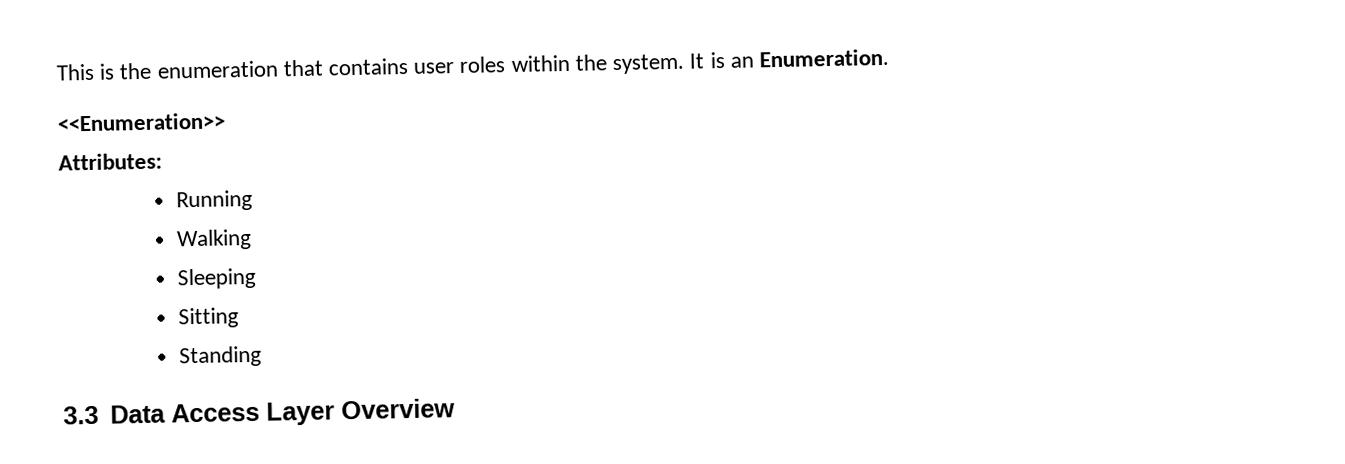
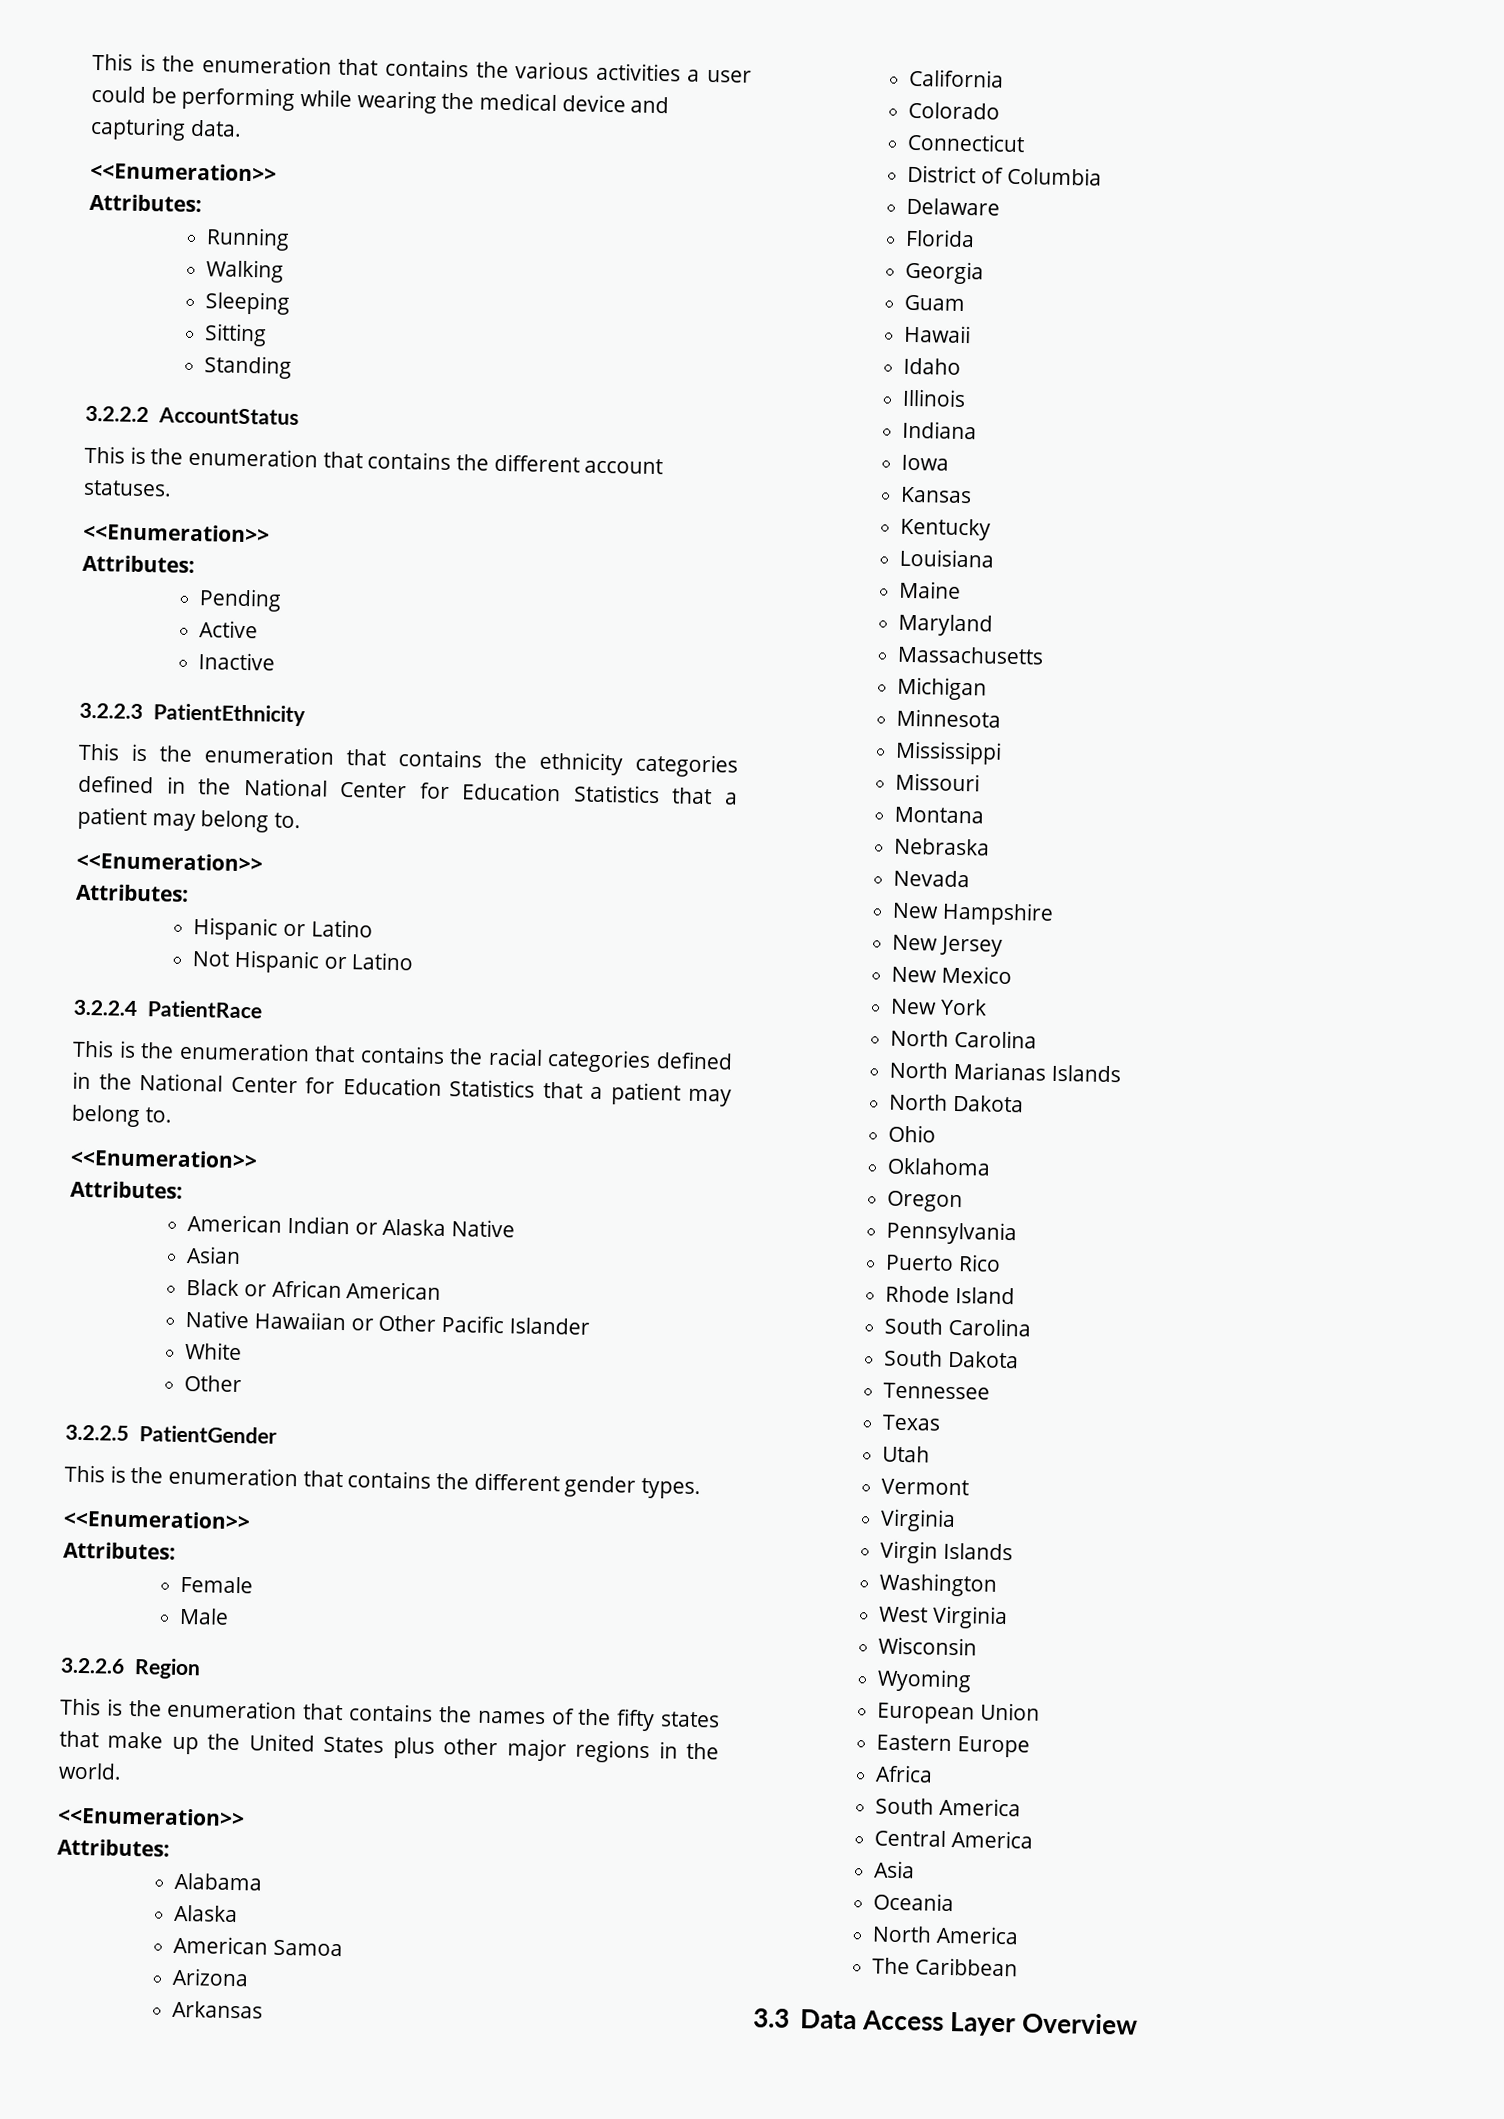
[56,48,889,81] This is the enumeration that contains user roles within the system. It is an Enumeration. -> [92,52,753,83] [91,85,670,114] [90,116,242,141] This is the enumeration that contains the various activities a user could be performing while wearing the medical device and capturing data.
(262, 356) none -> [85,405,299,426] [84,445,664,475] [83,479,172,497] [83,522,270,543] [82,554,195,574] [199,588,283,612] [199,620,259,639] [198,652,276,671] [79,702,306,727] [78,742,738,778] [78,774,738,805] [77,806,302,833] [76,851,263,872] [75,883,189,902] [193,917,373,941] [192,949,415,974] [73,999,263,1019] [72,1039,733,1074] [72,1071,732,1107] [71,1104,172,1128] [70,1148,258,1169] [70,1180,183,1199] [187,1214,516,1238] [186,1245,242,1265] [186,1278,442,1300] [185,1309,590,1335] [185,1341,243,1361] [184,1374,243,1393] [65,1424,277,1444] [64,1464,702,1500] [63,1509,251,1530] [63,1541,176,1560] [180,1575,254,1594] [179,1607,230,1625] [60,1657,201,1680] [60,1697,721,1732] [59,1730,719,1764] [58,1762,122,1780] [57,1806,245,1827] [57,1838,170,1857] [174,1872,263,1891] [174,1904,239,1923] [173,1935,344,1957] [172,1967,250,1987] [172,2000,264,2019] [909,68,1005,88] [908,101,1001,120] [907,132,1026,153] [907,164,1102,186] [906,197,1001,216] [905,228,976,248] [905,260,985,285] [904,294,966,312] [904,324,972,344] [903,357,962,375] [902,388,967,408] [902,420,978,440] [901,454,950,471] [900,486,973,504] [900,517,992,541] [899,548,995,568] [899,580,962,599] [898,613,994,637] [897,645,1045,665] [897,676,988,701] [896,708,1002,728] [895,740,1003,765] [895,772,981,792] [894,806,985,824] [894,837,991,856] [893,869,971,888] [892,901,1055,926] [892,934,1004,957] [891,965,1013,985] [890,998,988,1016] [890,1029,1038,1049] [889,1061,1121,1083] [889,1093,1025,1113] [888,1124,937,1143] [887,1157,992,1176] [887,1190,964,1213] [886,1220,1018,1246] [885,1254,1002,1272] [885,1285,1016,1305] [884,1317,1032,1337] [884,1349,1020,1369] [883,1382,991,1400] [882,1414,942,1431] [882,1445,931,1463] [881,1478,970,1496] [880,1508,957,1533] [880,1540,1014,1564] [879,1572,998,1597] [879,1605,1009,1630] [878,1636,978,1656] [877,1668,973,1693] [877,1702,1041,1725] [876,1734,1031,1758] [875,1764,934,1783] [875,1797,1022,1817] [874,1829,1034,1849] [874,1860,916,1879] [873,1892,955,1912] [872,1925,1020,1945] [872,1957,1019,1977] // 3.2.2.2 AccountStatus // This is the enumeration that contains the different account statuses. // <<Enumeration>> // Attributes: // Pending // Active // Inactive // 3.2.2.3 PatientEthnicity // This is the enumeration that contains the ethnicity categories defined in the National Center for Education Statistics that a patient may belong to. // <<Enumeration>> // Attributes: // Hispanic or Latino // Not Hispanic or Latino // 3.2.2.4 PatientRace // This is the enumeration that contains the racial categories defined in the National Center for Education Statistics that a patient may belong to. // <<Enumeration>> // Attributes: // American Indian or Alaska Native // Asian // Black or African American // Native Hawaiian or Other Pacific Islander // White // Other // 3.2.2.5 PatientGender // This is the enumeration that contains the different gender types. // <<Enumeration>> // Attributes: // Female // Male // 3.2.2.6 Region // This is the enumeration that contains the names of the fifty states that make up the United States plus other major regions in the world. // <<Enumeration>> // Attributes: // Alabama // Alaska // American Samoa // Arizona // Arkansas // California // Colorado // Connecticut // District of Columbia // Delaware // Florida // Georgia // Guam // Hawaii // Idaho // Illinois // Indiana // Iowa // Kansas // Kentucky // Louisiana // Maine // Maryland // Massachusetts // Michigan // Minnesota // Mississippi // Missouri // Montana // Nebraska // Nevada // New Hampshire // New Jersey // New Mexico // New York // North Carolina // North Marianas Islands // North Dakota // Ohio // Oklahoma // Oregon // Pennsylvania // Puerto Rico // Rhode Island // South Carolina // South Dakota // Tennessee // Texas // Utah // Vermont // Virginia // Virgin Islands // Washington // West Virginia // Wisconsin // Wyoming // European Union // Eastern Europe // Africa // South America // Central America // Asia // Oceania // North America // The Caribbean

